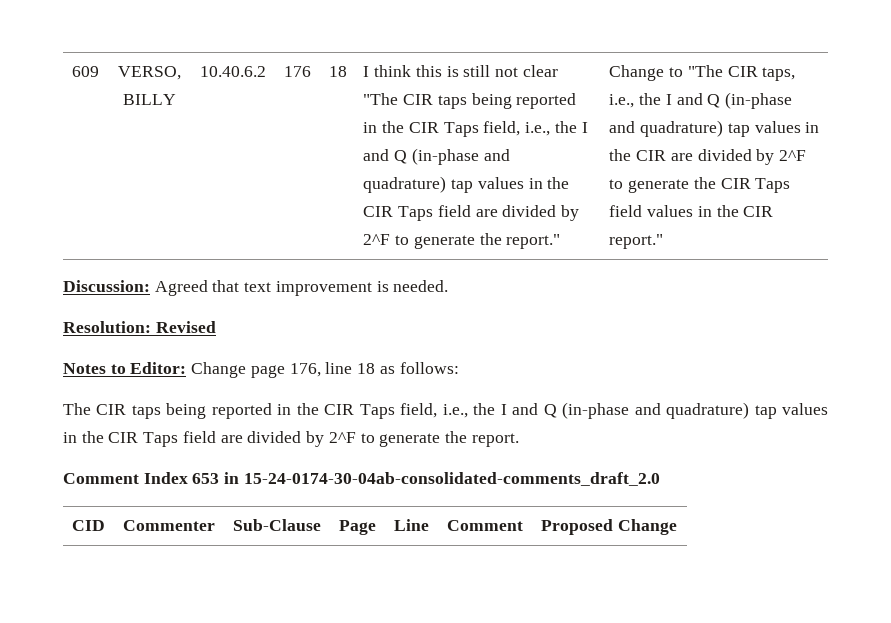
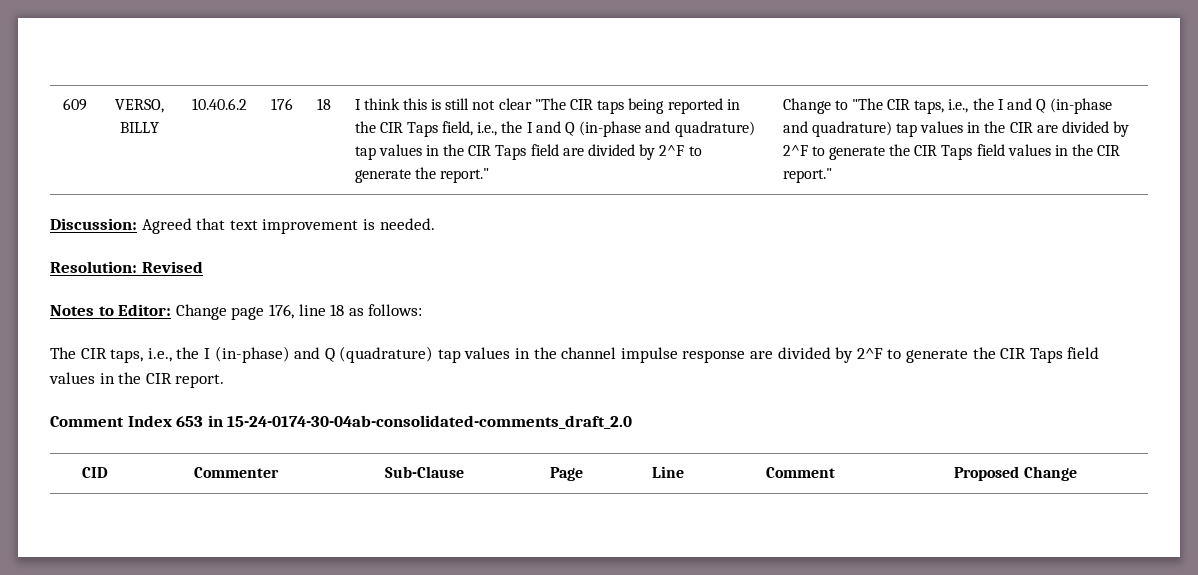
[131,402,829,419] [63,431,467,447] taps being reported in the CIR Taps field, i.e., the I and Q (in-phase and quadrature) tap values in the CIR Taps field are divided by 2^F to generate the -> [110,346,1100,363] [49,372,172,384] taps, i.e., the I (in-phase) and Q (quadrature) tap values in the channel impulse response are divided by 2^F to generate the CIR Taps field values in the CIR

